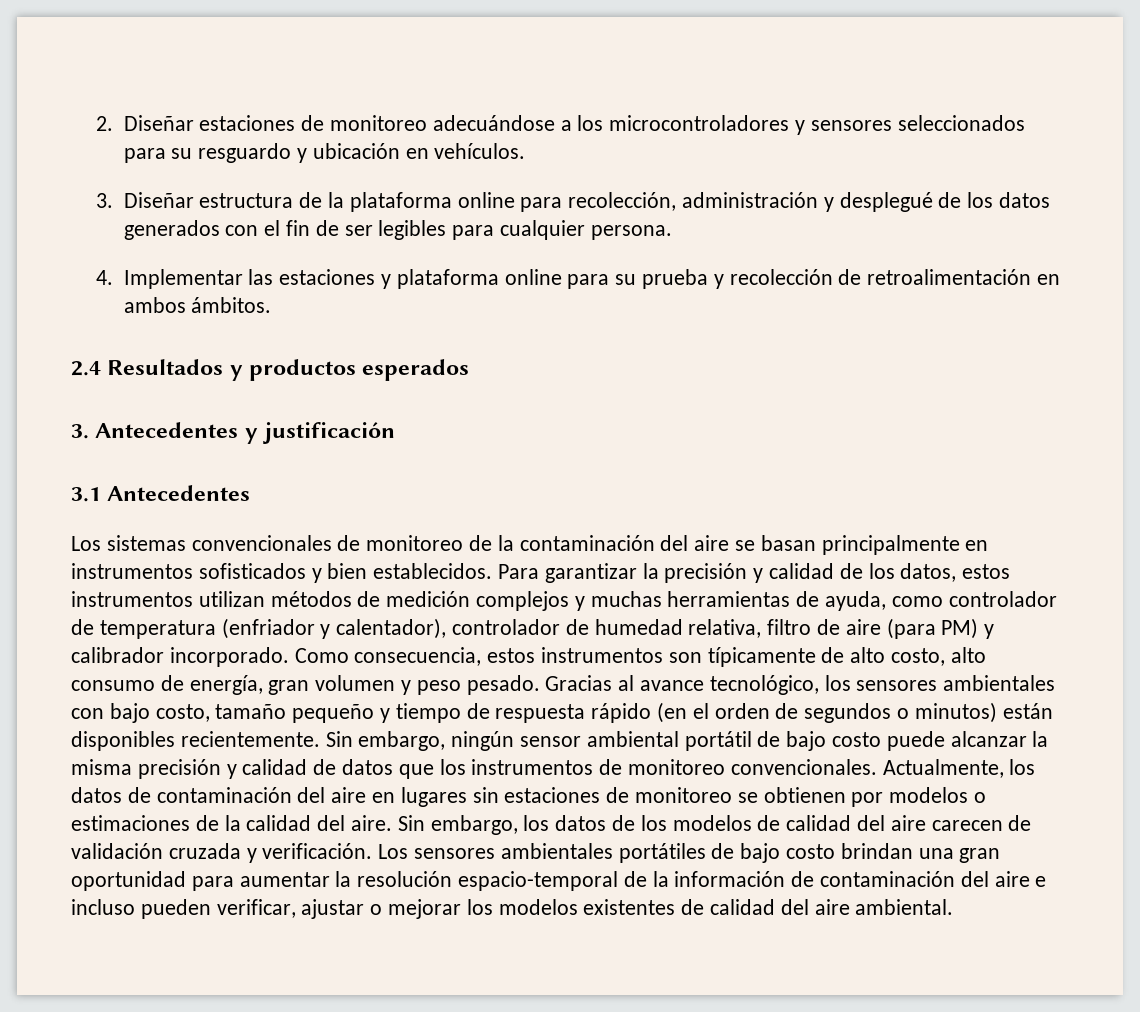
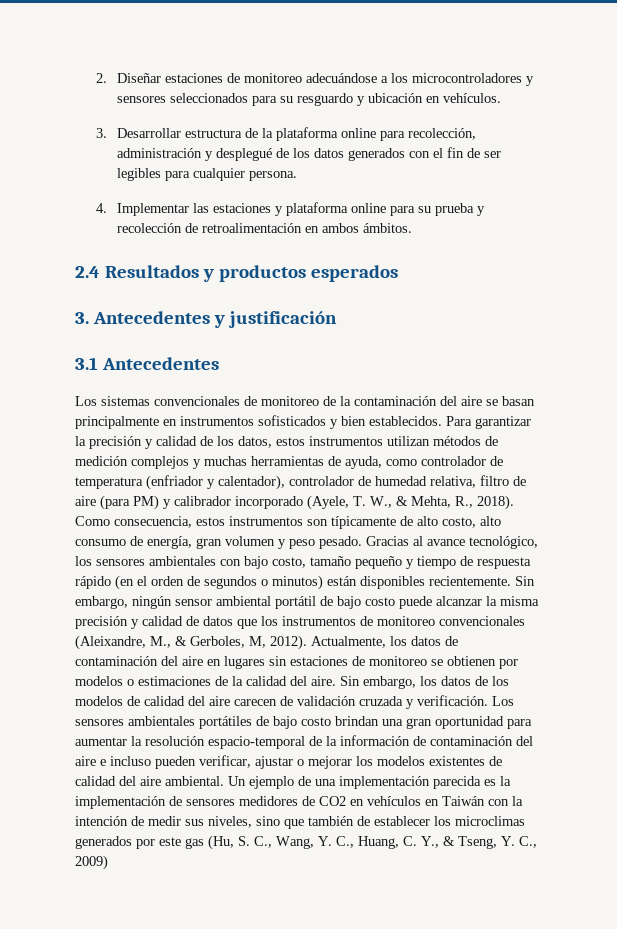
[123,192,194,208] Diseñar -> [117,128,182,138] Desarrollar
[169,647,289,667] incorporado. -> [235,495,514,510] incorporado (Ayele, T. W., & Mehta, R., 2018).
[730,759,877,775] convencionales. -> [439,616,525,626] [75,635,307,650] convencionales (Aleixandre, M., & Gerboles, M, 2012).
(954, 907) none -> [228,776,511,789] [75,796,523,809] [75,816,525,829] [75,835,537,850] [75,855,108,870] Un ejemplo de una implementación parecida es la implementación de sensores medidores de CO2 en vehículos en Taiwán con la intención de medir sus niveles, sino que también de establecer los microclimas generados por este gas (Hu, S. C., Wang, Y. C., Huang, C. Y., & Tseng, Y. C., 2009)

